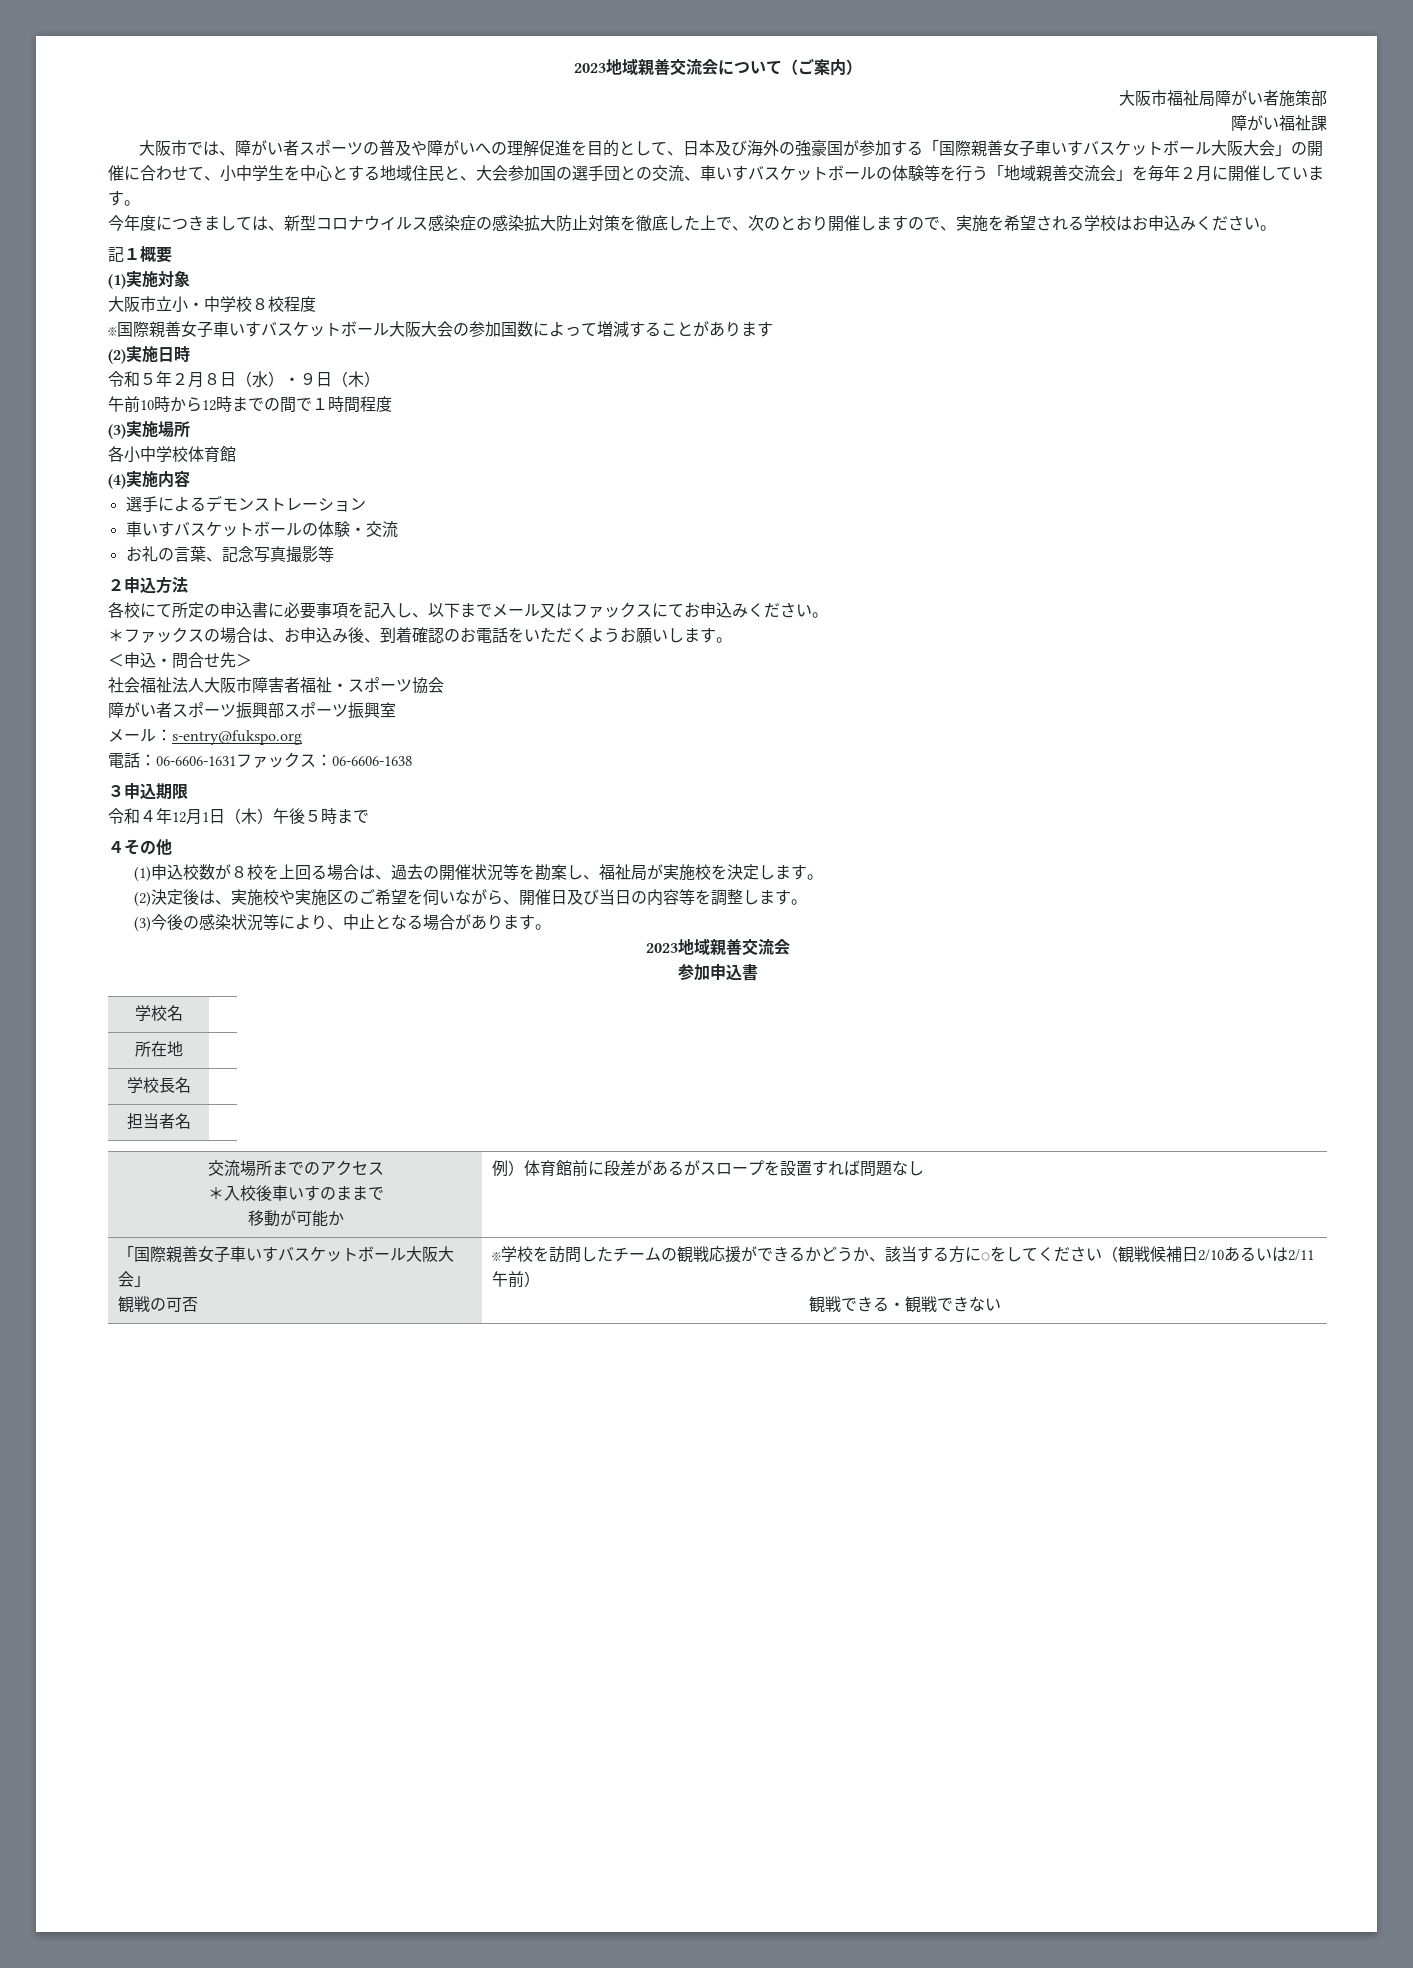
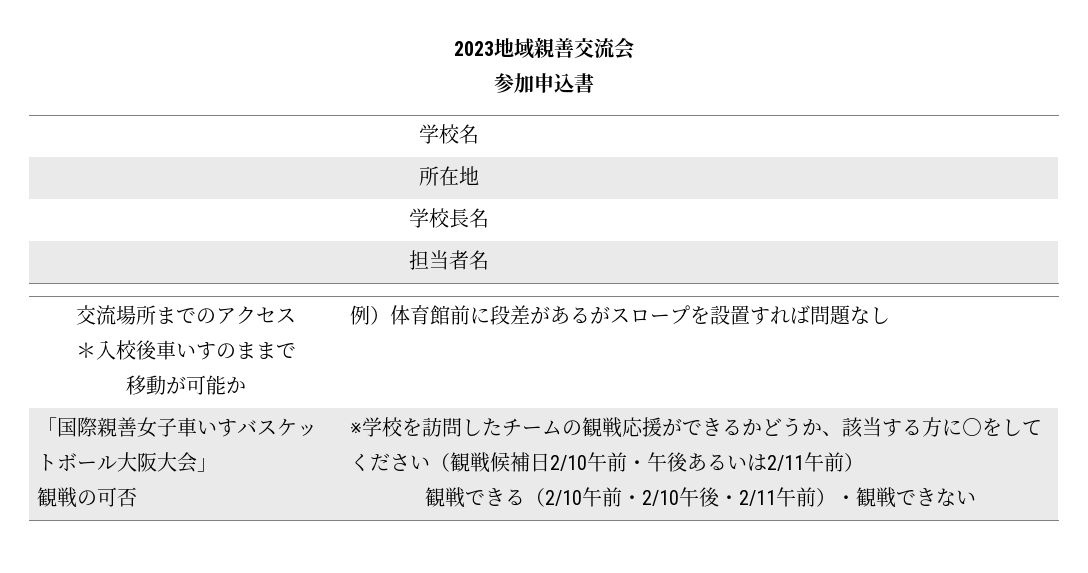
[573,58,862,76] [1119,90,1327,107] [1231,115,1327,131] [138,140,1323,157] [108,165,1324,182] [108,190,140,206] [108,215,1276,232] [108,246,172,263] [108,270,190,289] [108,296,316,313] [108,321,773,338] [108,346,190,364] [108,371,380,388] [108,396,392,413] [108,421,190,439] [108,446,236,463] [108,470,190,489] [125,495,366,513] [125,521,398,538] [125,546,334,563] [108,576,188,594] [108,602,828,619] [108,627,732,644] [108,652,252,669] [108,677,444,693] [108,702,396,719] [108,729,302,745] [108,752,412,768] [108,783,188,800] [108,808,369,825] [108,839,172,855] [134,864,824,882] [134,889,808,907] [134,914,552,932] [645,939,790,956] 2023地域親善交流会について（ご案内） // 大阪市福祉局障がい者施策部 // 障がい福祉課 // 大阪市では、障がい者スポーツの普及や障がいへの理解促進を目的として、日本及び海外の強豪国が参加する「国際親善女子車いすバスケットボール大阪大会」の開催に合わせて、小中学生を中心とする地域住民と、大会参加国の選手団との交流、車いすバスケットボールの体験等を行う「地域親善交流会」を毎年２月に開催しています。 // 今年度につきましては、新型コロナウイルス感染症の感染拡大防止対策を徹底した上で、次のとおり開催しますので、実施を希望される学校はお申込みください。 // 記１概要 // (1)実施対象 // 大阪市立小・中学校８校程度 // ※国際親善女子車いすバスケットボール大阪大会の参加国数によって増減することがあります // (2)実施日時 // 令和５年２月８日（水）・９日（木） // 午前10時から12時までの間で１時間程度 // (3)実施場所 // 各小中学校体育館 // (4)実施内容 // 選手によるデモンストレーション // 車いすバスケットボールの体験・交流 // お礼の言葉、記念写真撮影等 // ２申込方法 // 各校にて所定の申込書に必要事項を記入し、以下までメール又はファックスにてお申込みください。 // ＊ファックスの場合は、お申込み後、到着確認のお電話をいただくようお願いします。 // ＜申込・問合せ先＞ // 社会福祉法人大阪市障害者福祉・スポーツ協会 // 障がい者スポーツ振興部スポーツ振興室 // メール：s-entry@fukspo.org // 電話：06-6606-1631ファックス：06-6606-1638 // ３申込期限 // 令和４年12月1日（木）午後５時まで // ４その他 // (1)申込校数が８校を上回る場合は、過去の開催状況等を勘案し、福祉局が実施校を決定します。 // (2)決定後は、実施校や実施区のご希望を伺いながら、開催日及び当日の内容等を調整します。 // (3)今後の感染状況等により、中止となる場合があります。 // 2023地域親善交流会 -> [454,37,634,60] 2023地域親善交流会
(1224, 1255) none -> [587,452,689,472] 午前・午後
(889, 1304) none -> [525,487,836,507] （2/10午前・2/10午後・2/11午前）

